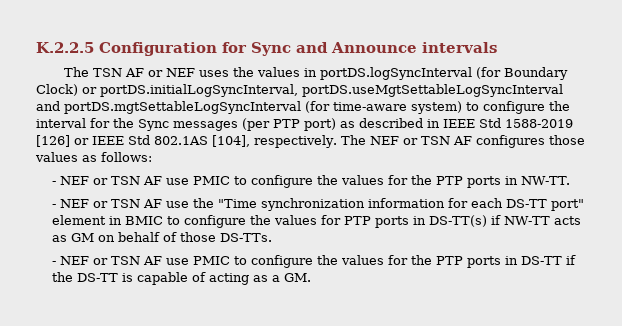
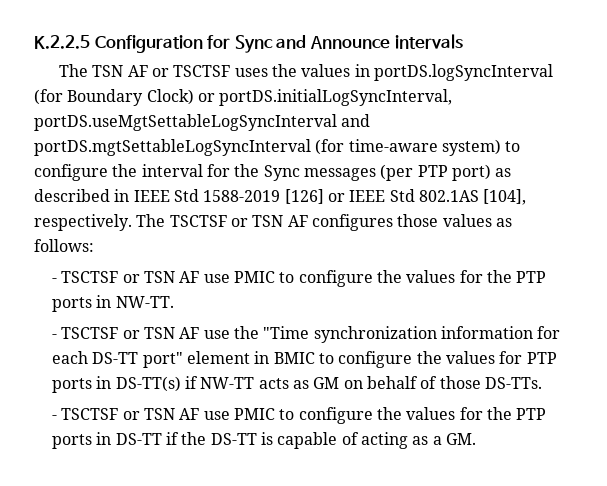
[165,68,195,77] NEF -> [173,65,231,77] TSCTSF
[369,136,399,145] NEF -> [169,215,227,227] TSCTSF
[59,176,89,185] NEF -> [61,271,119,283] TSCTSF
[59,199,89,208] NEF -> [61,327,119,339] TSCTSF
[59,256,89,265] NEF -> [61,408,119,420] TSCTSF

